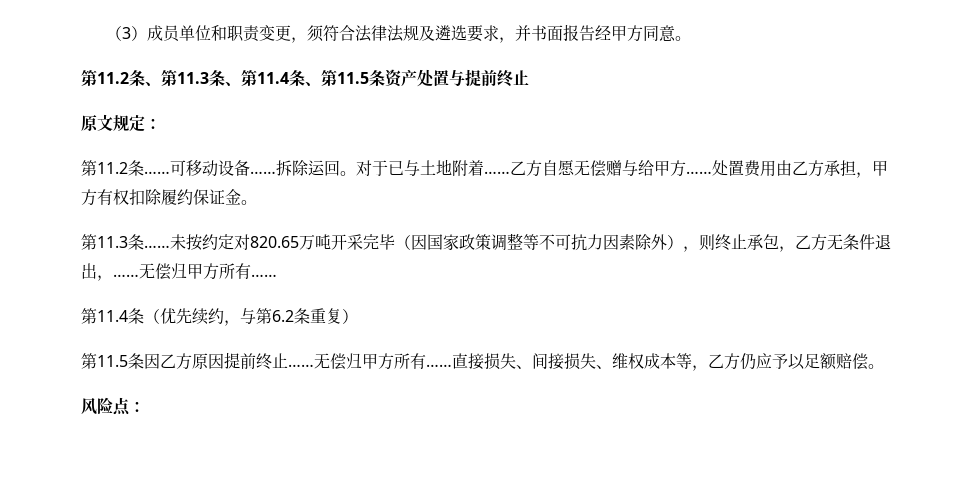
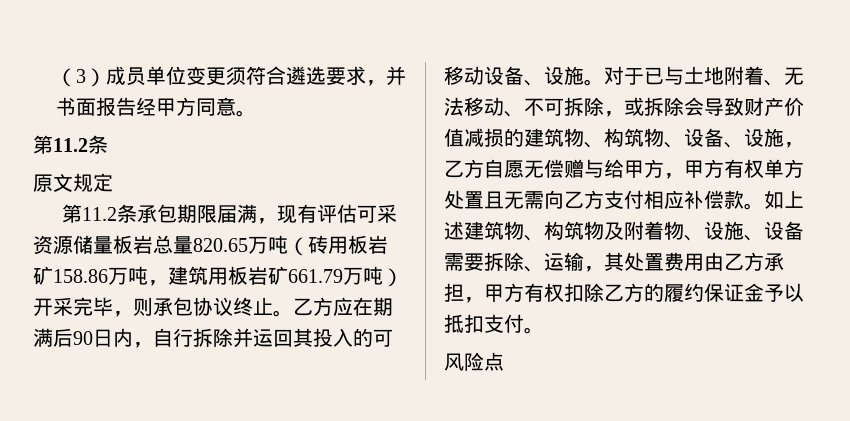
[210,25,435,43] 和职责变更，须符合法律法规及 -> [185,66,286,85] 变更须符合
[145,69,529,87] 、第11.3条、第11.4条、第11.5条资产处置与提前终止 -> (108, 144) none
[145,118,161,129] [81,160,340,177] ： // 第11.2条……可移动设备……拆除运回 -> [62,204,398,224] [33,235,388,256] [33,266,403,287] [33,297,393,317] [33,328,393,348] [444,66,584,86] // 第11.2条承包期限届满，现有评估可采资源储量板岩总量820.65万吨（砖用板岩矿158.86万吨，建筑用板岩矿661.79万吨）开采完毕，则承包协议终止。乙方应在期满后90日内，自行拆除并运回其投入的可移动设备、设施
[484,171,510,174] …… -> [764,67,804,86] [444,97,804,117] [444,128,804,148] 、无法移动、不可拆除，或拆除会导致财产价值减损的建筑物、构筑物、设备、设施，
[686,171,712,174] …… -> [664,159,804,179] [444,190,804,210] [444,221,804,241] [444,252,624,272] ，甲方有权单方处置且无需向乙方支付相应补偿款。如上述建筑物、构筑物及附着物、设施、设备需要拆除、运输，其
(162, 197) none -> [604,283,664,302] 乙方的
[241,200,257,205] [81,233,891,252] [81,263,277,281] [81,308,358,326] [81,352,868,371] 。 // 第11.3条……未按约定对820.65万吨开采完毕（因国家政策调整等不可抗力因素除外），则终止承包，乙方无条件退出，……无偿归甲方所有…… // 第11.4条（优先续约，与第6.2条重复） // 第11.5条因乙方原因提前终止……无偿归甲方所有……直接损失、间接损失、维权成本等，乙方仍应予以足额赔偿 -> [764,283,804,302] [444,314,524,333] 予以抵扣支付
[129,401,145,412] ： -> (504, 361) none

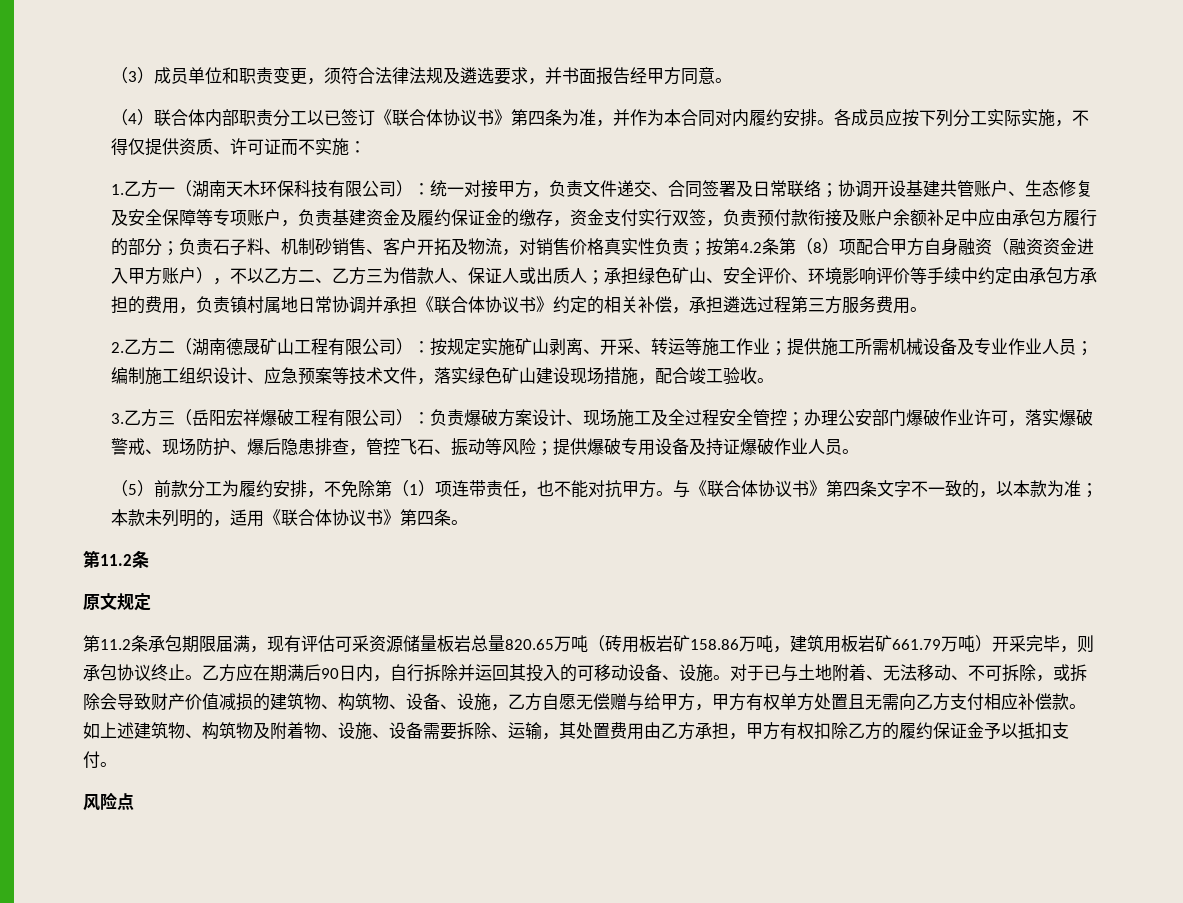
[185,66,286,85] 变更须符合 -> [221,67,460,85] 和职责变更，须符合法律法规及
(256, 113) none -> [110,109,1089,127] [110,138,366,156] [110,180,1093,198] [110,209,1097,227] [110,238,1094,256] [110,267,1097,285] [110,296,927,314] [110,338,1093,356] [110,367,774,385] [110,409,1093,427] [110,438,859,456] [110,480,1098,498] [110,509,468,527] // （4）联合体内部职责分工以已签订《联合体协议书》第四条为准，并作为本合同对内履约安排。各成员应按下列分工实际实施，不得仅提供资质、许可证而不实施： // 1.乙方一（湖南天木环保科技有限公司）：统一对接甲方，负责文件递交、合同签署及日常联络；协调开设基建共管账户、生态修复及安全保障等专项账户，负责基建资金及履约保证金的缴存，资金支付实行双签，负责预付款衔接及账户余额补足中应由承包方履行的部分；负责石子料、机制砂销售、客户开拓及物流，对销售价格真实性负责；按第4.2条第（8）项配合甲方自身融资（融资资金进入甲方账户），不以乙方二、乙方三为借款人、保证人或出质人；承担绿色矿山、安全评价、环境影响评价等手续中约定由承包方承担的费用，负责镇村属地日常协调并承担《联合体协议书》约定的相关补偿，承担遴选过程第三方服务费用。 // 2.乙方二（湖南德晟矿山工程有限公司）：按规定实施矿山剥离、开采、转运等施工作业；提供施工所需机械设备及专业作业人员；编制施工组织设计、应急预案等技术文件，落实绿色矿山建设现场措施，配合竣工验收。 // 3.乙方三（岳阳宏祥爆破工程有限公司）：负责爆破方案设计、现场施工及全过程安全管控；办理公安部门爆破作业许可，落实爆破警戒、现场防护、爆后隐患排查，管控飞石、振动等风险；提供爆破专用设备及持证爆破作业人员。 // （5）前款分工为履约安排，不免除第（1）项连带责任，也不能对抗甲方。与《联合体协议书》第四条文字不一致的，以本款为准；本款未列明的，适用《联合体协议书》第四条。

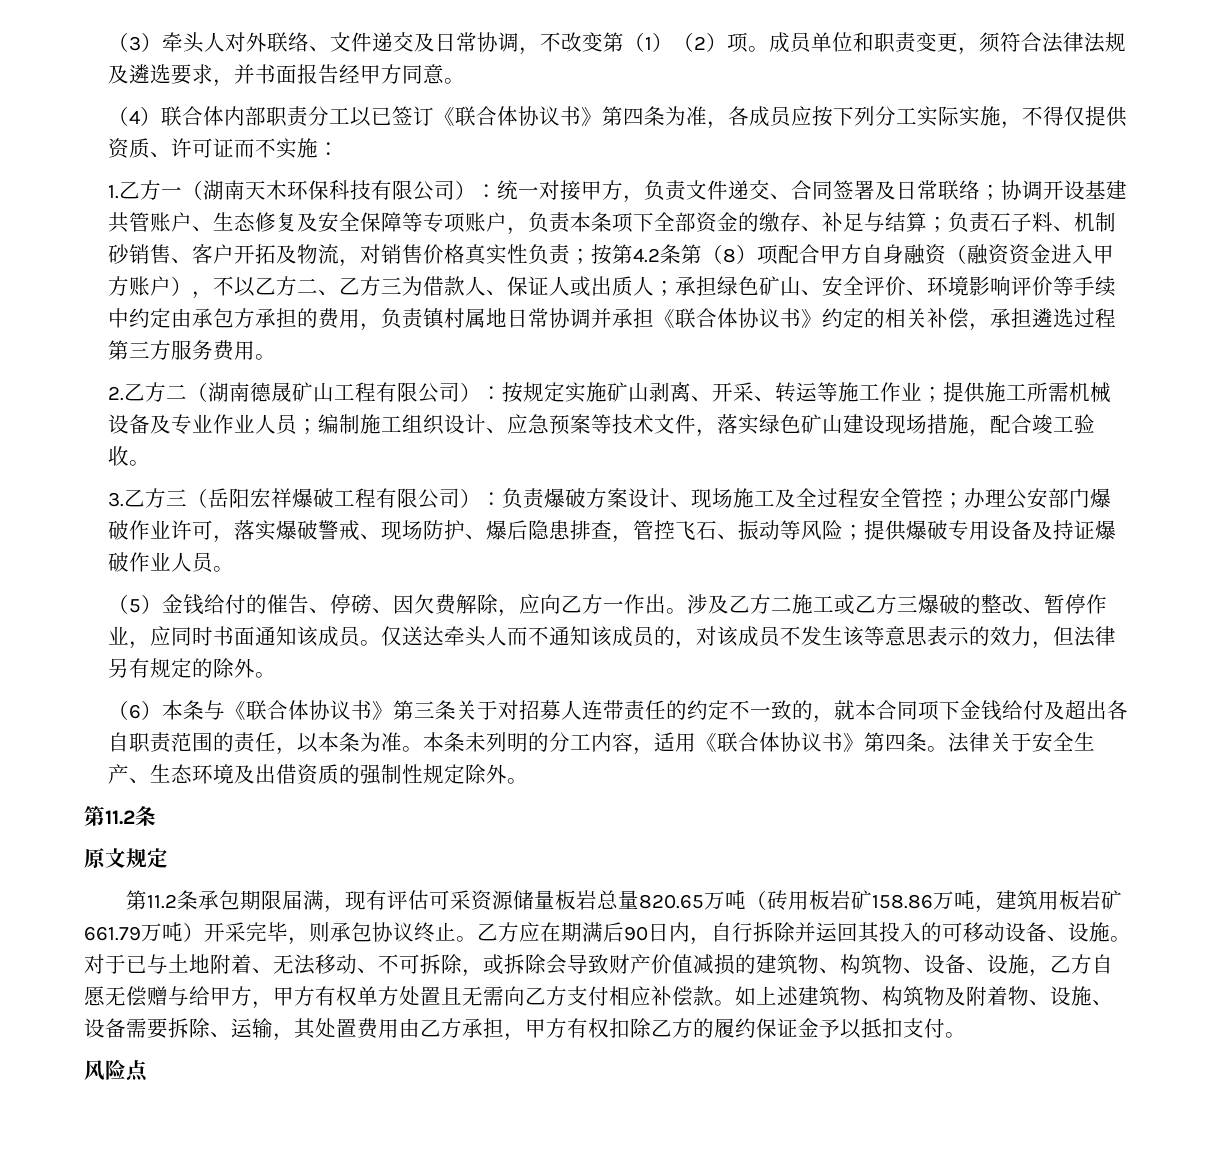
(154, 75) none -> [162,32,770,55] 牵头人对外联络、文件递交及日常协调，不改变第（1）（2）项。
[612,109,834,127] 并作为本合同对内履约安排。 -> (729, 125) none
[331,209,1097,227] [110,238,162,256] 基建资金及履约保证金的缴存，资金支付实行双签，负责预付款衔接及账户余额补足中应由承包方履行的部分 -> [570,212,928,233] 本条项下全部资金的缴存、补足与结算
[153,480,673,498] 前款分工为履约安排，不免除第（1）项连带责任，也不能对抗甲方。 -> [162,594,1108,617] [108,626,1117,649] [108,658,277,678] [108,700,205,720] 金钱给付的催告、停磅、因欠费解除，应向乙方一作出。涉及乙方二施工或乙方三爆破的整改、暂停作业，应同时书面通知该成员。仅送达牵头人而不通知该成员的，对该成员不发生该等意思表示的效力，但法律另有规定的除外。 // （6）本条
[842,480,1098,498] [110,509,213,527] 四条文字不一致的，以本款为准；本款未列明的 -> [414,700,1129,723] [108,732,634,755] 三条关于对招募人连带责任的约定不一致的，就本合同项下金钱给付及超出各自职责范围的责任，以本条为准。本条未列明的分工内容
(468, 522) none -> [948,732,1096,753] [108,764,529,785] 法律关于安全生产、生态环境及出借资质的强制性规定除外。

